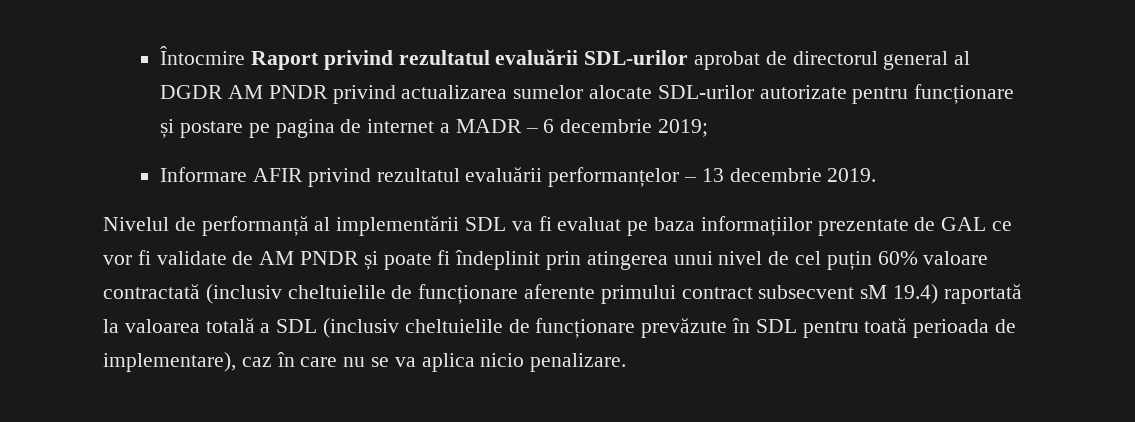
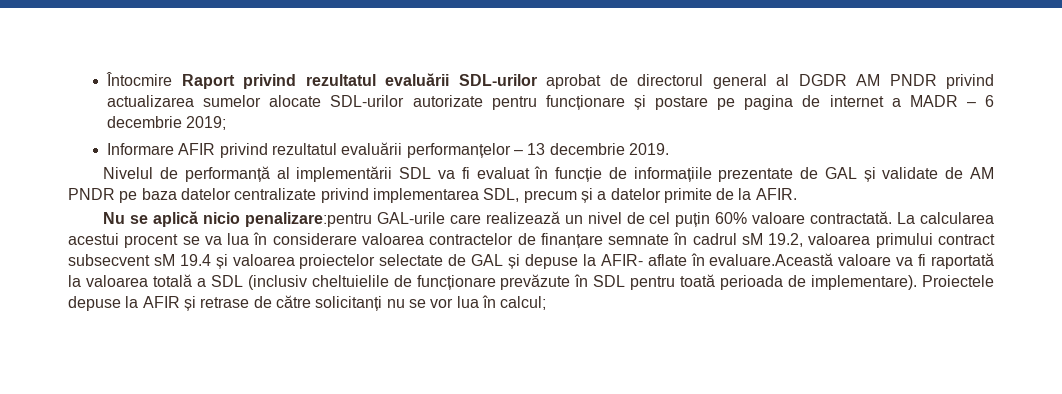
[627,216,1013,236] [103,250,713,270] pe baza informațiilor prezentate de GAL ce vor fi validate de AM PNDR și poate fi îndeplinit prin atingerea unui -> [534,166,994,182] [68,188,797,203] [103,211,583,227] în funcție de informațiile prezentate de GAL și validate de AM PNDR pe baza datelor centralizate privind implementarea SDL, precum și a datelor primite de la AFIR. // Nu se aplică nicio penalizare:pentru GAL-urile care realizează un
[103,284,939,304] contractată (inclusiv cheltuielile de funcționare aferente primului contract subsecvent sM 19.4) -> [810,211,994,224] [68,232,996,248] [68,253,927,269] contractată. La calcularea acestui procent se va lua în considerare valoarea contractelor de finanțare semnate în cadrul sM 19.2, valoarea primului contract subsecvent sM 19.4 și valoarea proiectelor selectate de GAL și depuse la AFIR- aflate în evaluare.Această valoare va fi
[103,352,627,372] implementare), caz în care nu se va aplica nicio penalizare. -> [811,275,995,290] [68,295,547,311] implementare). Proiectele depuse la AFIR și retrase de către solicitanți nu se vor lua în calcul;

